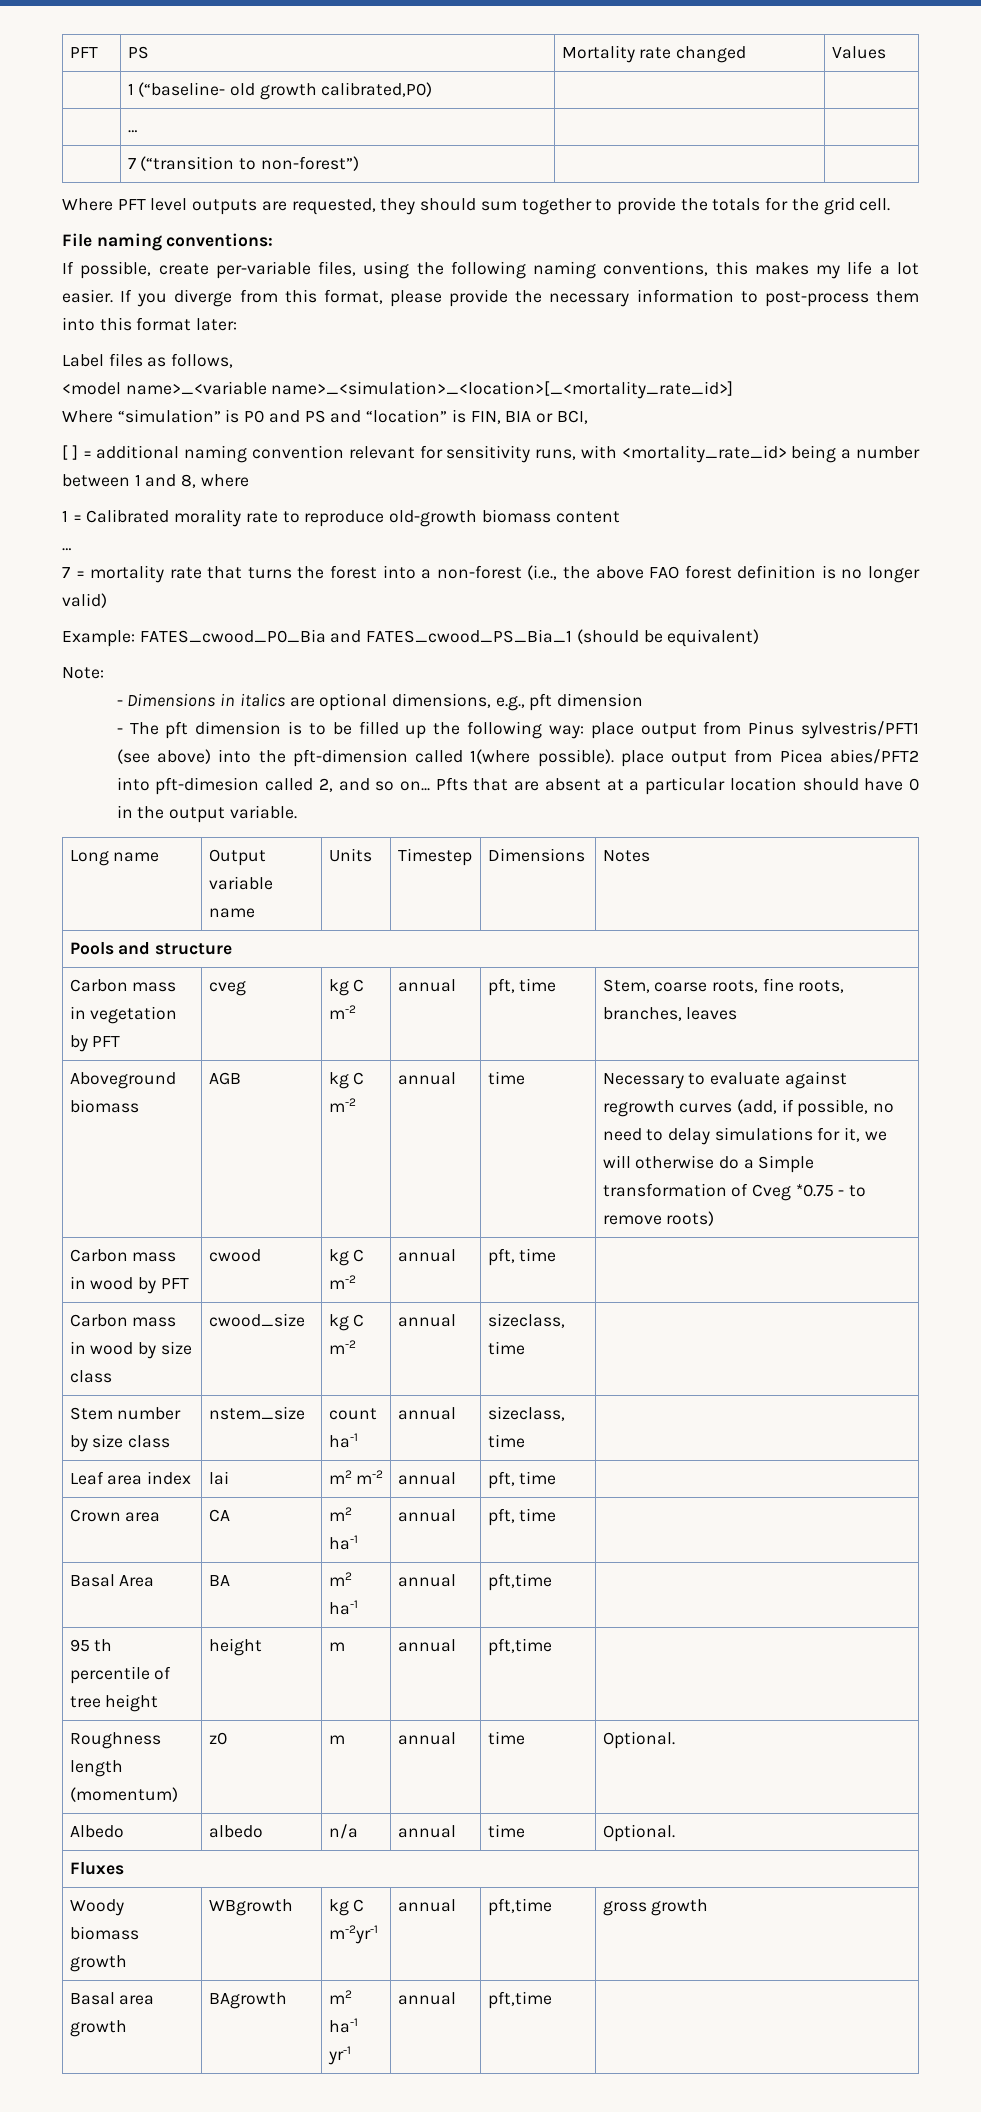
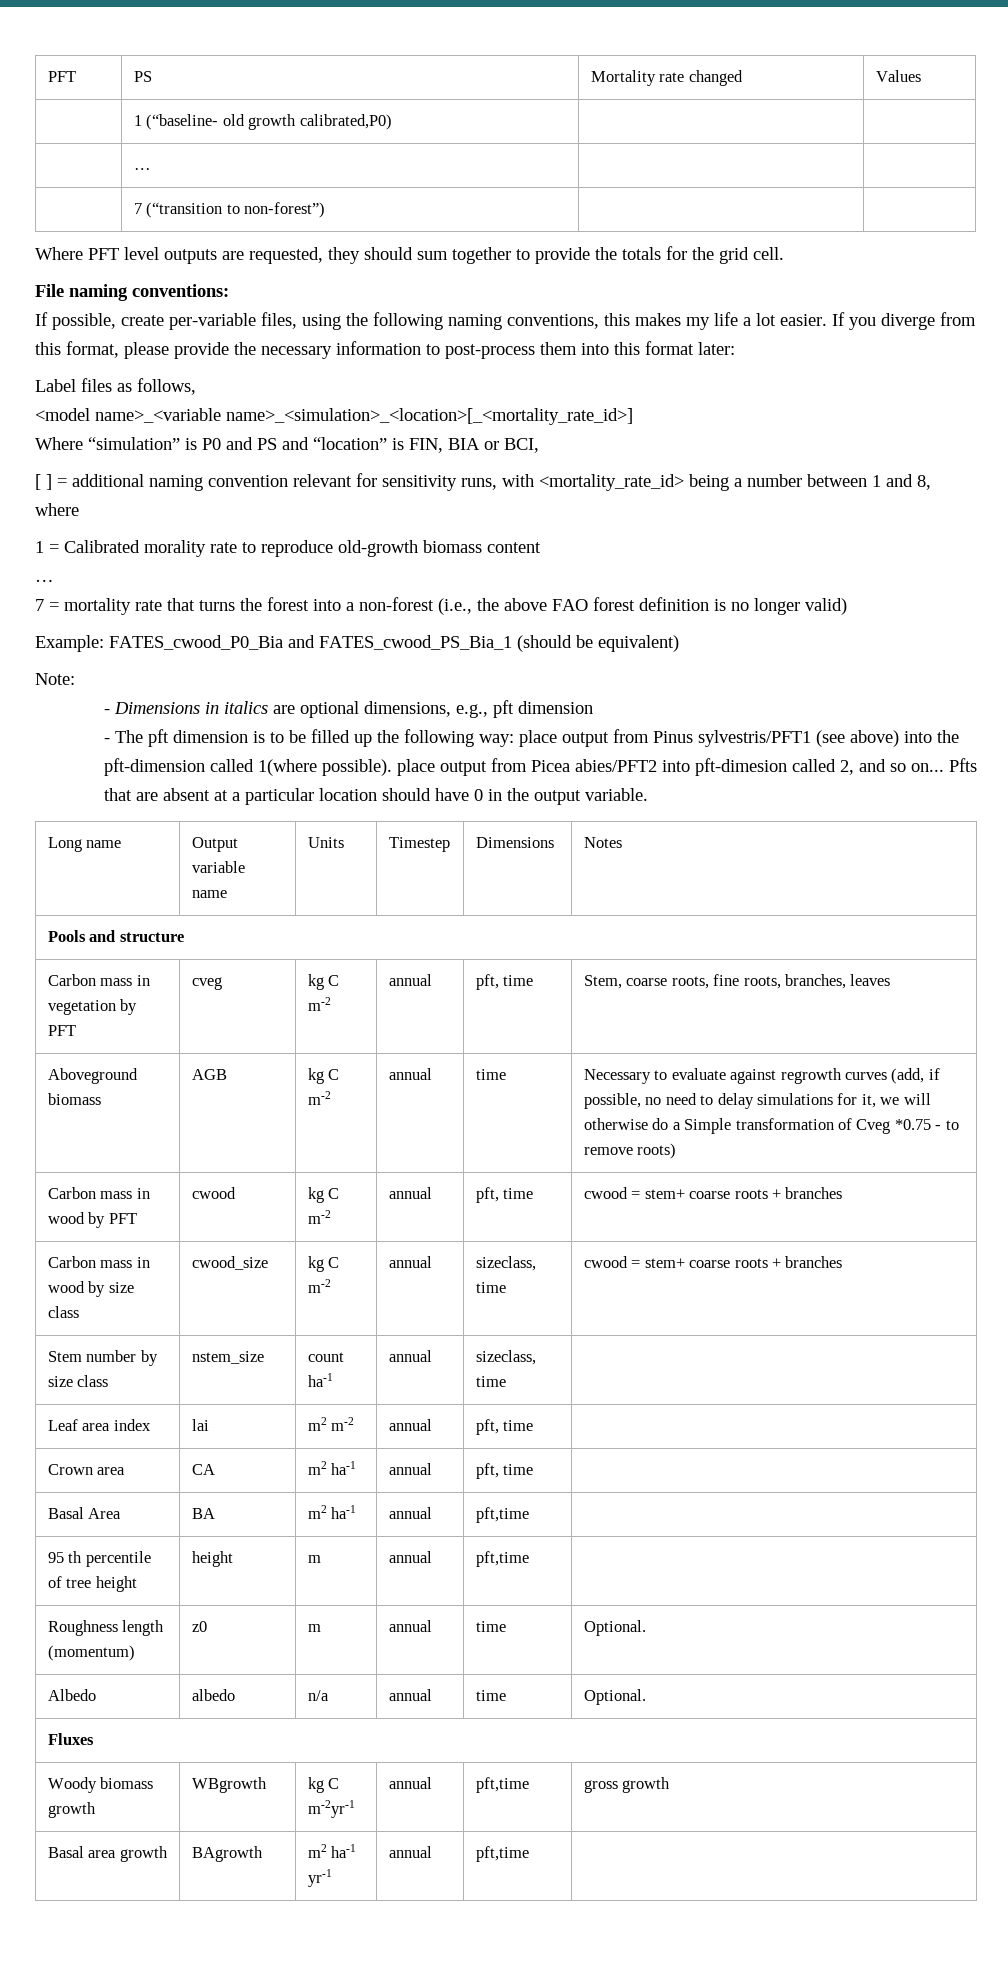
(557, 1255) none -> [583,1187,843,1199] cwood = stem+ coarse roots + branches
(525, 1348) none -> [583,1256,843,1268] cwood = stem+ coarse roots + branches

